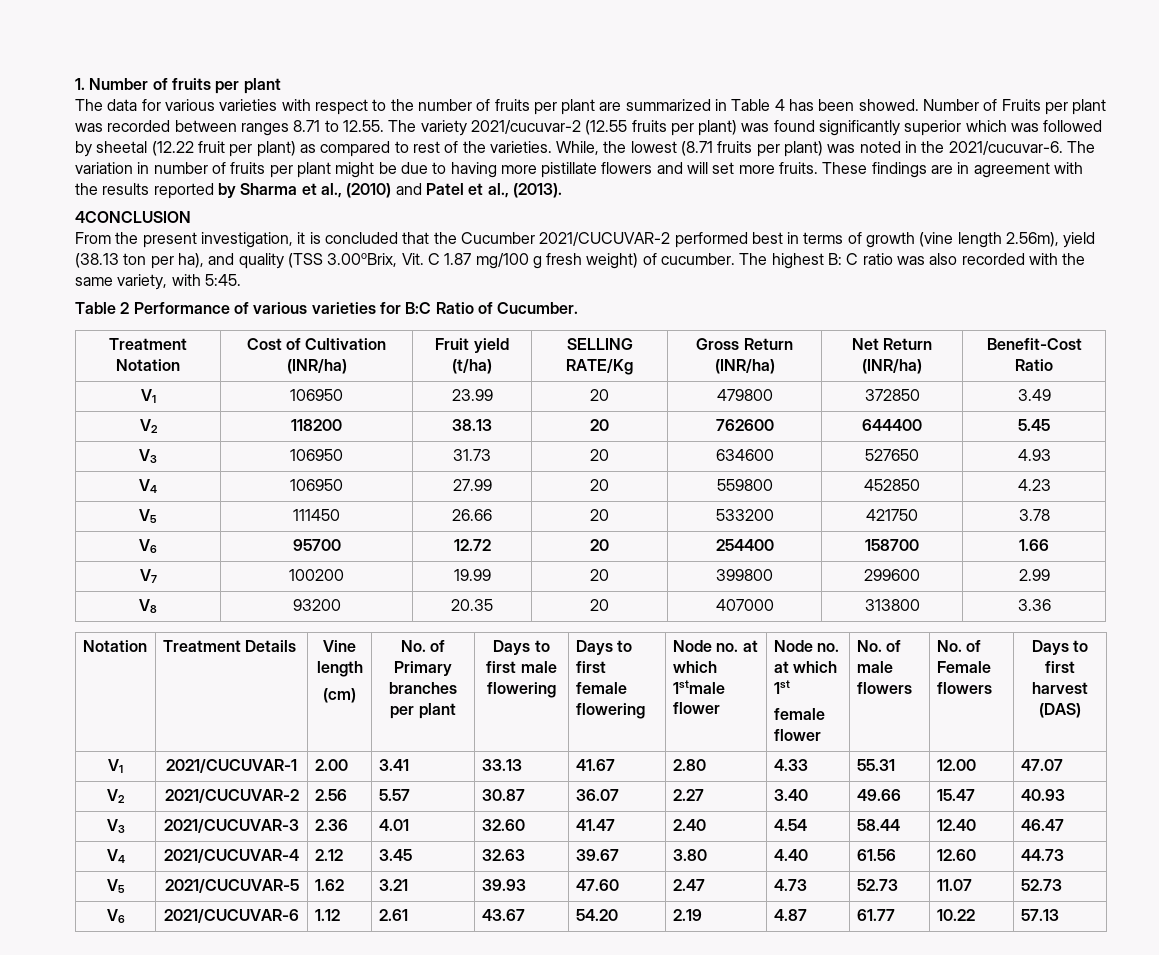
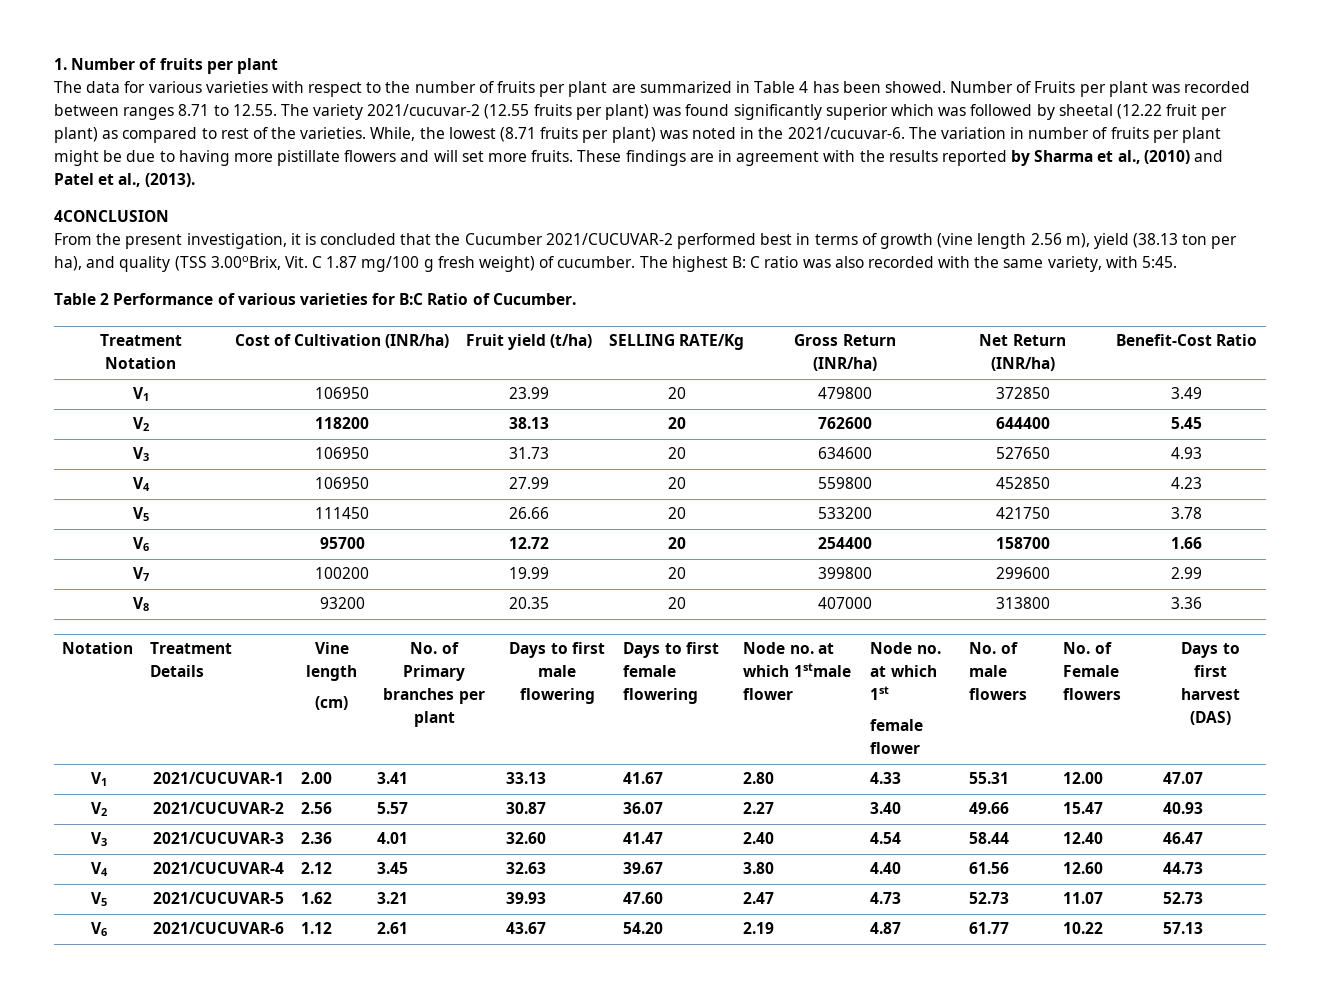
[1006,232,1060,247] 2.56m), -> [1030,233,1090,248] 2.56 m),

